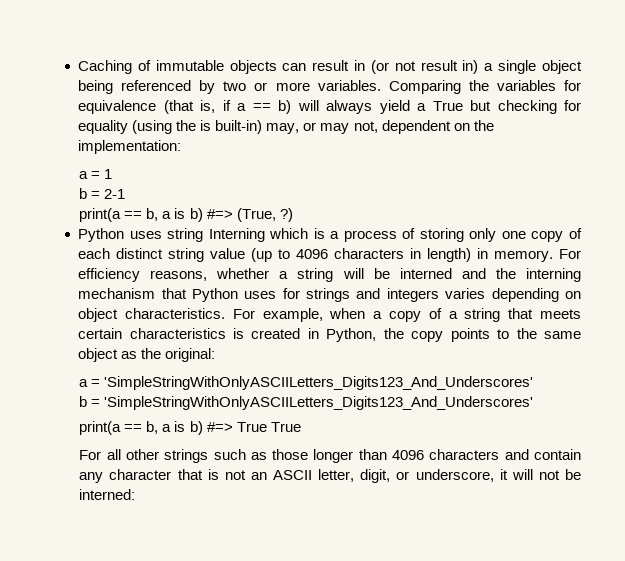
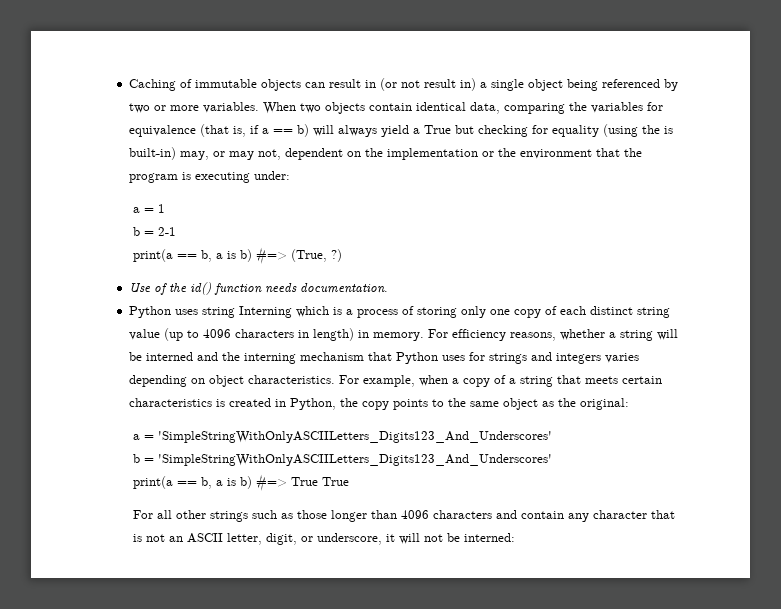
[388,80,461,94] Comparing -> [262,102,565,114] When two objects contain identical data, comparing
[78,140,182,154] implementation: -> [386,148,642,160] [128,171,290,183] implementation or the environment that the program is executing under:
(293, 215) none -> [128,282,388,295] // Use of the id() function needs documentation.

